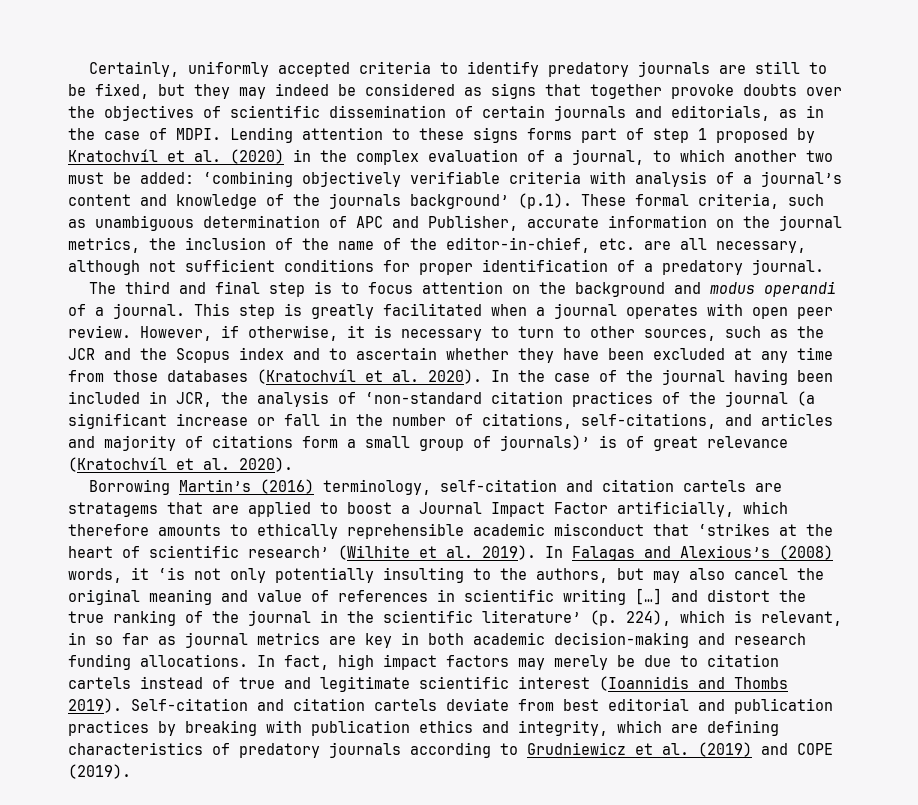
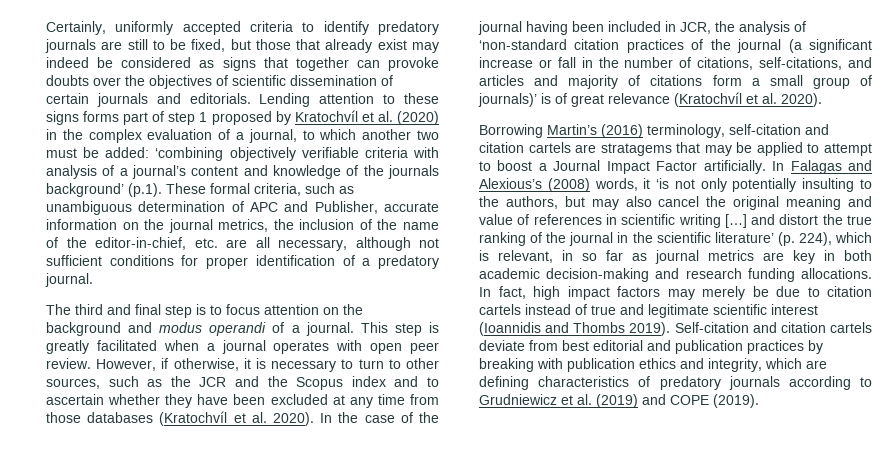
[194,84,230,99] they -> [255,39,407,53] those that already exist
(662, 91) none -> [356,60,380,68] can
[671,105,824,121] [68,128,221,140] editorials, as in the case of MDPI. -> [189,93,251,104] editorials.
[212,501,311,517] are applied -> [704,142,872,156] may be applied to attempt
[617,501,788,517] [68,523,833,539] [68,545,536,560] artificially, which therefore amounts to ethically reprehensible academic misconduct that ‘strikes at the heart of scientific research’ (Wilhite et al. 2019). -> [703,160,766,174] artificially.

